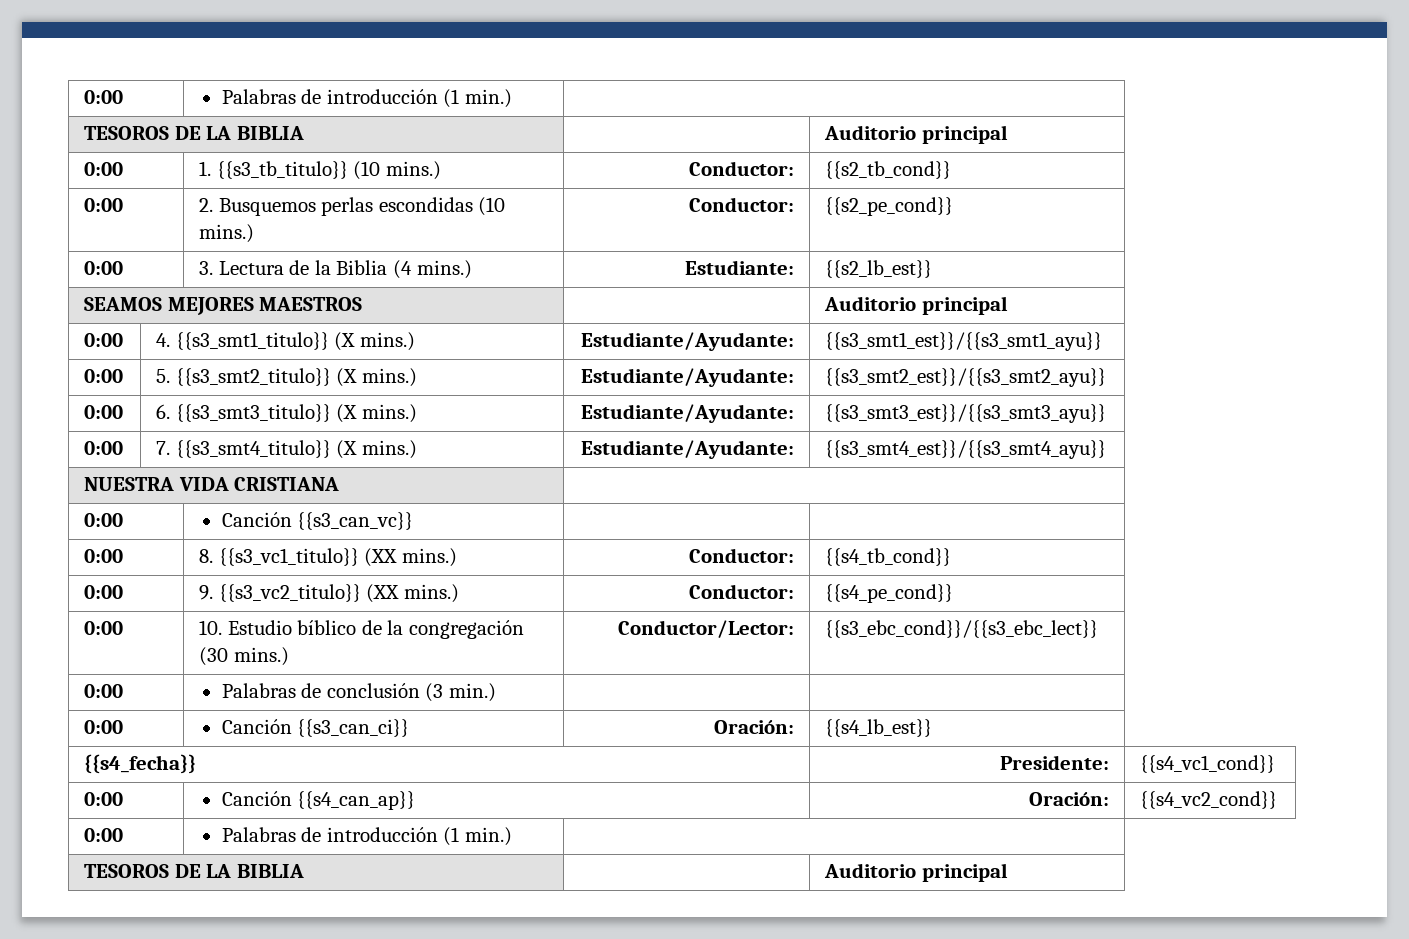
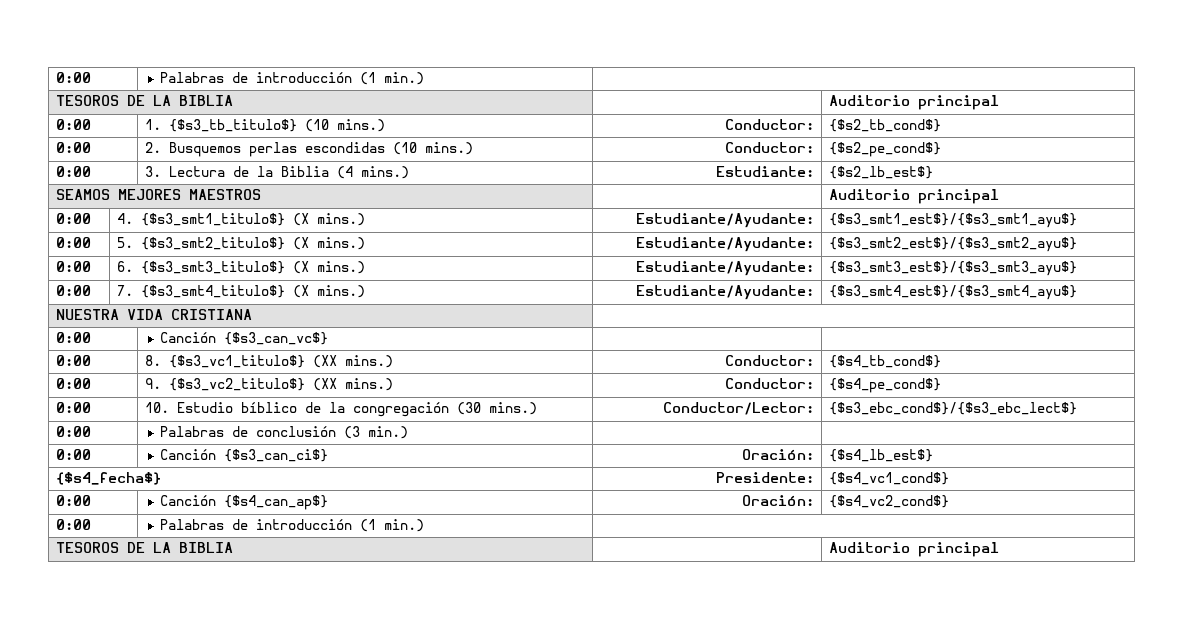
[216,161,441,180] [688,161,794,176] [825,161,952,179] {{s3_tb_titulo}} (10 mins.) | Conductor: | {{s2_tb_cond}} -> [169,119,386,132] [724,119,814,130] [829,119,942,132] {$s3_tb_titulo$} (10 mins.) | Conductor: | {$s2_tb_cond$}
[825,197,954,216] {{s2_pe_cond}} -> [829,142,942,157] {$s2_pe_cond$}
[825,260,933,278] {{s2_lb_est}} -> [829,166,934,179] {$s2_lb_est$}
[175,332,415,351] [580,332,794,351] [825,332,1103,351] {{s3_smt1_titulo}} (X mins.) | Estudiante/Ayudante: | {{s3_smt1_est}}/{{s3_smt1_ayu}} -> [141,213,366,226] [635,213,814,228] [829,213,1078,228] {$s3_smt1_titulo$} (X mins.) | Estudiante/Ayudante: | {$s3_smt1_est$}/{$s3_smt1_ayu$}
[175,368,417,387] [580,368,794,387] [825,368,1107,387] {{s3_smt2_titulo}} (X mins.) | Estudiante/Ayudante: | {{s3_smt2_est}}/{{s3_smt2_ayu}} -> [141,237,366,250] [635,237,814,252] [829,237,1078,252] {$s3_smt2_titulo$} (X mins.) | Estudiante/Ayudante: | {$s3_smt2_est$}/{$s3_smt2_ayu$}
[175,404,417,423] [580,404,794,423] [825,404,1107,423] {{s3_smt3_titulo}} (X mins.) | Estudiante/Ayudante: | {{s3_smt3_est}}/{{s3_smt3_ayu}} -> [141,261,366,274] [635,261,814,276] [829,261,1078,276] {$s3_smt3_titulo$} (X mins.) | Estudiante/Ayudante: | {$s3_smt3_est$}/{$s3_smt3_ayu$}
[175,440,417,459] [580,440,794,459] [825,440,1107,459] {{s3_smt4_titulo}} (X mins.) | Estudiante/Ayudante: | {{s3_smt4_est}}/{{s3_smt4_ayu}} -> [141,285,366,298] [635,285,814,300] [829,285,1078,300] {$s3_smt4_titulo$} (X mins.) | Estudiante/Ayudante: | {$s3_smt4_est$}/{$s3_smt4_ayu$}
[297,512,414,530] {{s3_can_vc}} -> [223,332,328,345] {$s3_can_vc$}
[218,548,457,567] [688,548,794,563] [825,548,952,566] {{s3_vc1_titulo}} (XX mins.) | Conductor: | {{s4_tb_cond}} -> [169,355,394,368] [724,355,814,366] [829,355,942,368] {$s3_vc1_titulo$} (XX mins.) | Conductor: | {$s4_tb_cond$}
[218,584,459,603] [688,584,794,599] [825,584,954,603] {{s3_vc2_titulo}} (XX mins.) | Conductor: | {{s4_pe_cond}} -> [169,378,394,391] [724,378,814,389] [829,378,942,393] {$s3_vc2_titulo$} (XX mins.) | Conductor: | {$s4_pe_cond$}
[825,620,1099,638] {{s3_ebc_cond}}/{{s3_ebc_lect}} -> [829,402,1078,415] {$s3_ebc_cond$}/{$s3_ebc_lect$}
[297,719,410,737] [713,720,794,734] [825,719,933,737] [84,754,197,774] {{s3_can_ci}} | Oración: | {{s4_lb_est}} // {{s4_fecha}} -> [223,449,328,462] [741,449,814,460] [829,449,934,462] [56,472,162,485] {$s3_can_ci$} | Oración: | {$s4_lb_est$} // {$s4_fecha$}
[1140,755,1276,773] [84,792,124,806] [221,791,416,810] [1028,792,1109,806] [1140,791,1278,809] {{s4_vc1_cond}} // 0:00 | Canción {{s4_can_ap}} | Oración: | {{s4_vc2_cond}} -> [829,472,950,485] [56,495,92,506] [159,495,328,510] [741,495,814,506] [829,495,950,508] {$s4_vc1_cond$} // 0:00 | Canción {$s4_can_ap$} | Oración: | {$s4_vc2_cond$}

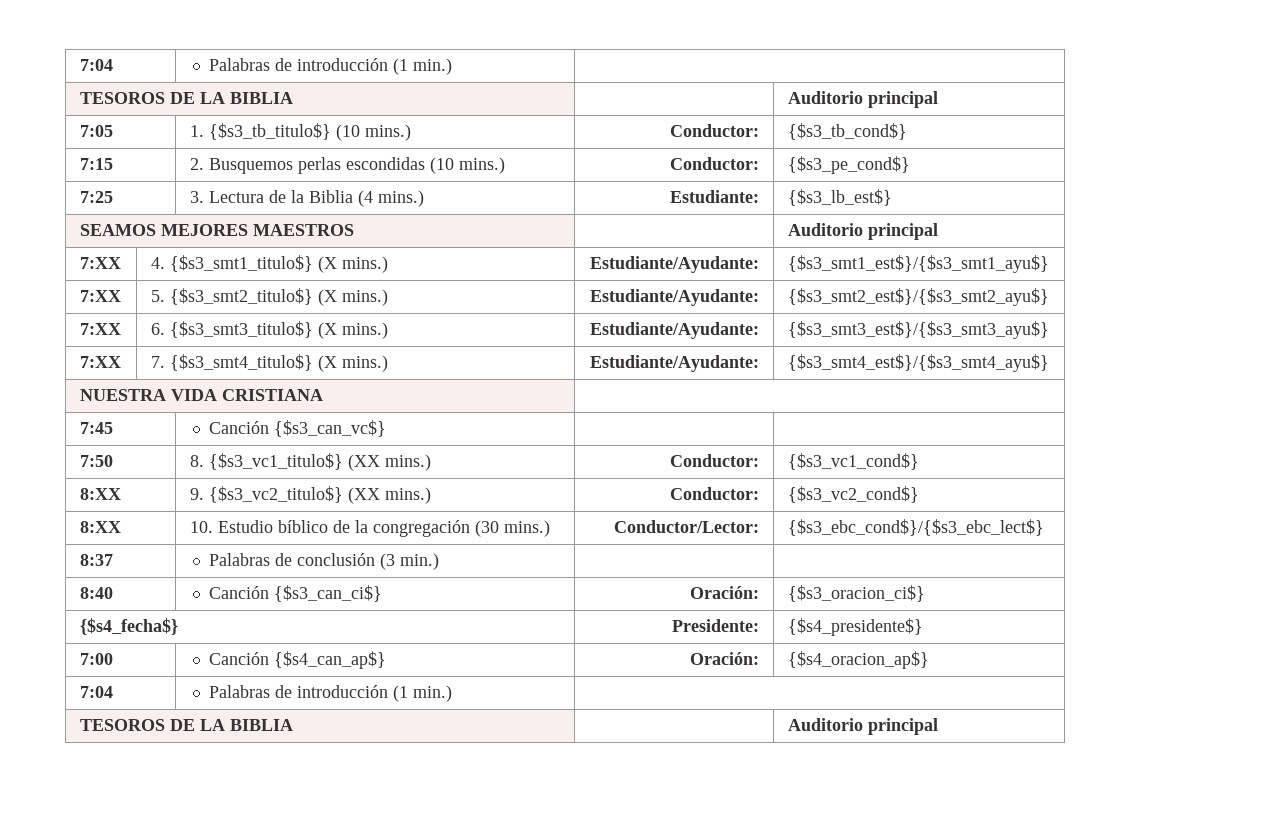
[56,72,92,83] 0:00 -> [79,59,113,71] 7:04
[56,119,92,130] 0:00 -> [79,125,113,137] 7:05
[829,119,942,132] [56,142,92,153] {$s2_tb_cond$} // 0:00 -> [787,123,907,140] [79,158,113,170] {$s3_tb_cond$} // 7:15
[829,142,942,157] [56,166,92,177] {$s2_pe_cond$} // 0:00 -> [787,156,910,174] [79,191,113,203] {$s3_pe_cond$} // 7:25
[829,166,934,179] {$s2_lb_est$} -> [787,189,892,206] {$s3_lb_est$}
[56,213,92,224] 0:00 -> [79,257,121,269] 7:XX
[56,237,92,248] 0:00 -> [79,290,121,302] 7:XX
[56,261,92,272] 0:00 -> [79,323,121,335] 7:XX
[56,285,92,296] 0:00 -> [79,356,121,368] 7:XX
[56,332,92,343] 0:00 -> [79,422,113,434] 7:45
[56,355,92,366] 0:00 -> [79,455,113,467] 7:50
[829,355,942,368] [56,378,92,389] {$s4_tb_cond$} // 0:00 -> [787,453,919,470] [79,488,121,500] {$s3_vc1_cond$} // 8:XX
[829,378,942,393] [56,402,92,413] {$s4_pe_cond$} // 0:00 -> [787,486,919,503] [79,521,121,533] {$s3_vc2_cond$} // 8:XX
[56,426,92,437] 0:00 -> [79,554,113,566] 8:37
[56,449,92,460] 0:00 -> [79,587,113,599] 8:40
[829,449,934,462] {$s4_lb_est$} -> [787,585,925,602] {$s3_oracion_ci$}
[829,472,950,485] [56,495,92,506] {$s4_vc1_cond$} // 0:00 -> [787,618,923,636] [79,653,113,665] {$s4_presidente$} // 7:00
[829,495,950,508] [56,519,92,530] {$s4_vc2_cond$} // 0:00 -> [787,651,929,669] [79,686,113,698] {$s4_oracion_ap$} // 7:04

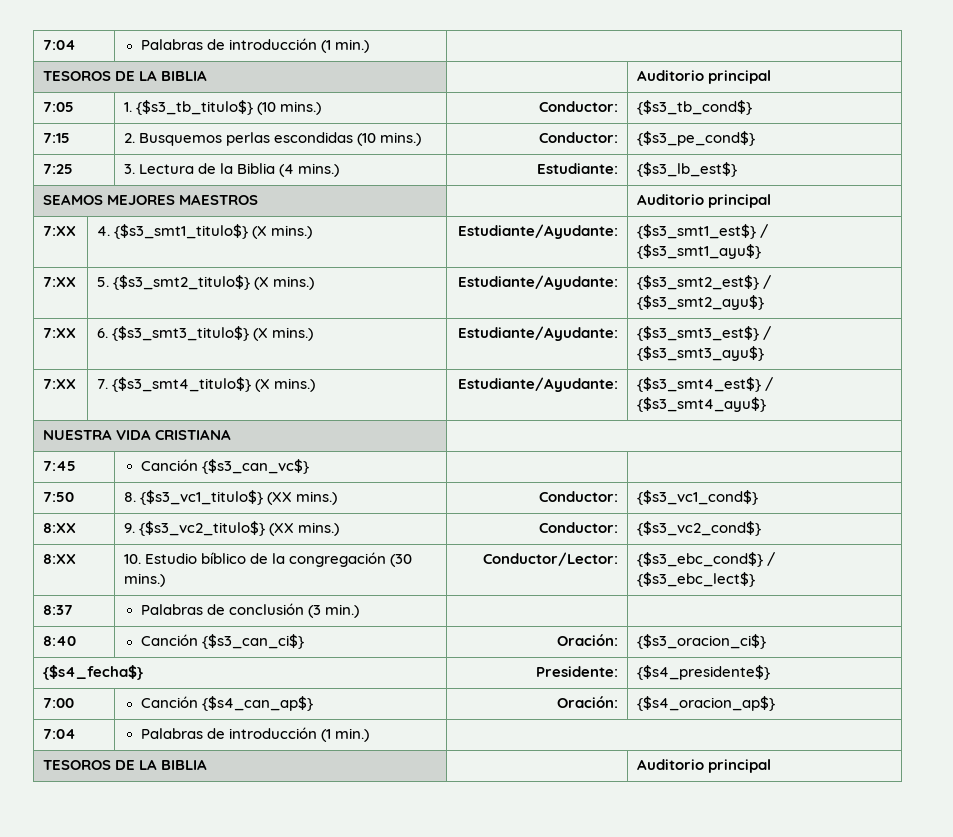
[787,255,1049,273] {$s3_smt1_est$}/{$s3_smt1_ayu$} -> [637,224,769,239] [637,244,762,259] {$s3_smt1_est$} / {$s3_smt1_ayu$}
[787,288,1049,306] {$s3_smt2_est$}/{$s3_smt2_ayu$} -> [637,275,772,290] [637,295,765,310] {$s3_smt2_est$} / {$s3_smt2_ayu$}
[787,321,1049,339] {$s3_smt3_est$}/{$s3_smt3_ayu$} -> [637,326,772,341] [637,346,765,361] {$s3_smt3_est$} / {$s3_smt3_ayu$}
[787,354,1049,372] {$s3_smt4_est$}/{$s3_smt4_ayu$} -> [637,377,774,392] [637,397,767,412] {$s3_smt4_est$} / {$s3_smt4_ayu$}
[787,519,1044,536] {$s3_ebc_cond$}/{$s3_ebc_lect$} -> [637,552,776,567] [637,572,756,587] {$s3_ebc_cond$} / {$s3_ebc_lect$}

